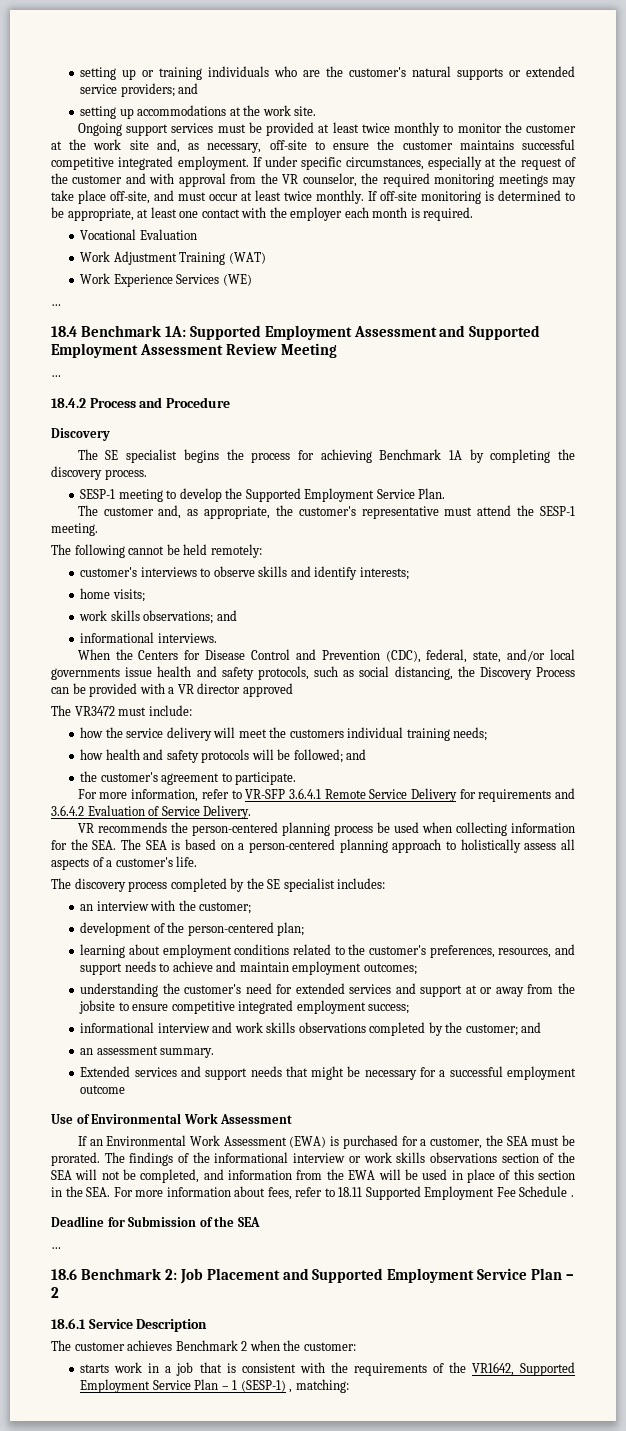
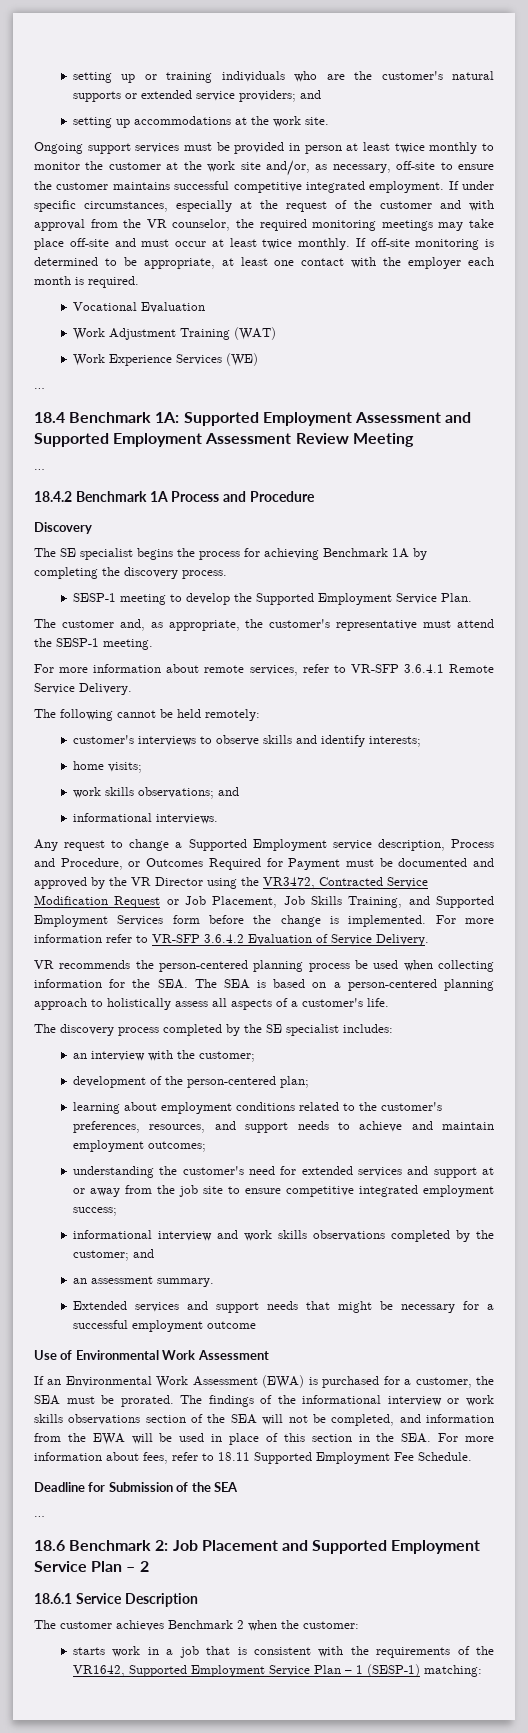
(315, 129) none -> [288,143,342,154] in person
[156,139,180,153] and, -> [265,160,310,176] and/or,
[110,191,150,204] off-site, -> [69,238,109,247] off-site
(86, 403) none -> [75,491,168,502] Benchmark 1A
(98, 529) none -> [34,664,495,676] [34,683,132,695] // For more information about remote services, refer to VR-SFP 3.6.4.1 Remote Service Delivery.
[77,649,576,663] [51,666,576,680] [51,683,293,697] [51,705,192,716] [80,727,488,741] [80,749,367,763] [80,771,297,785] [77,788,575,802] When the Centers for Disease Control and Prevention (CDC), federal, state, and/or local governments issue health and safety protocols, such as social distancing, the Discovery Process can be provided with a VR director approved // The VR3472 must include: // how the service delivery will meet the customers individual training needs; // how health and safety protocols will be followed; and // the customer's agreement to participate. // For more information, refer to VR-SFP 3.6.4.1 Remote Service Delivery for requirements and -> [34,839,494,851] [34,858,494,870] [34,877,428,889] [34,895,494,908] [34,915,494,927] [34,934,200,943] Any request to change a Supported Employment service description, Process and Procedure, or Outcomes Required for Payment must be documented and approved by the VR Director using the VR3472, Contracted Service Modification Request or Job Placement, Job Skills Training, and Supported Employment Services form before the change is implemented. For more information refer to VR-SFP
[79,1000,116,1014] jobsite -> [179,1185,224,1197] job site
[519,1186,574,1197] Schedule . -> [418,1452,472,1461] Schedule.
[289,1389,293,1393] , -> (421, 1670) none

